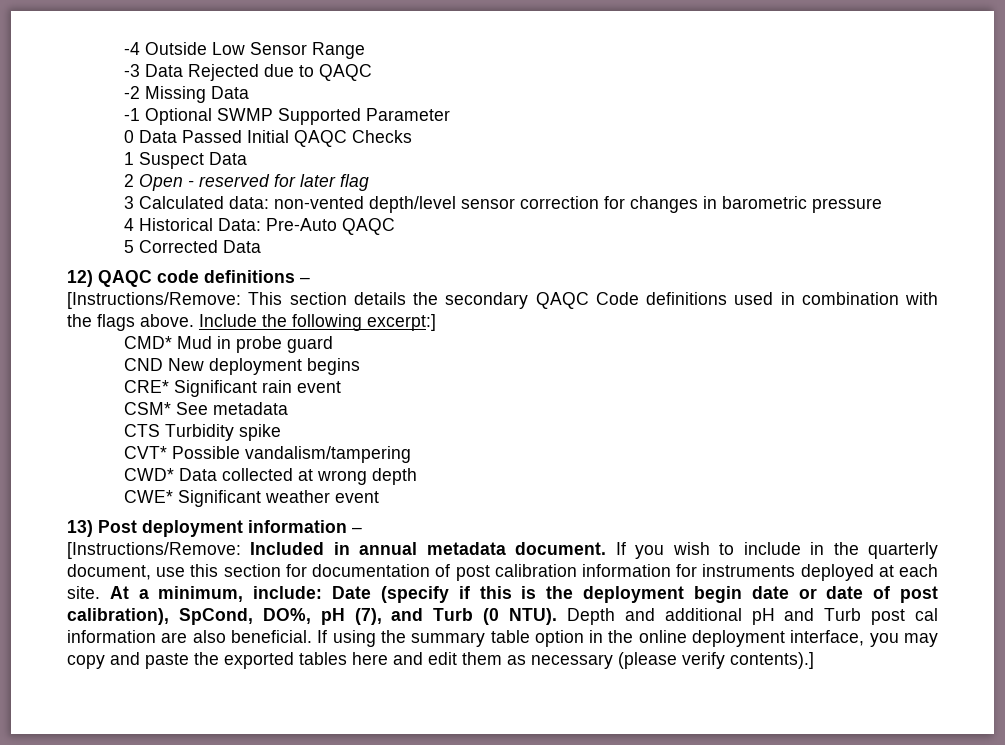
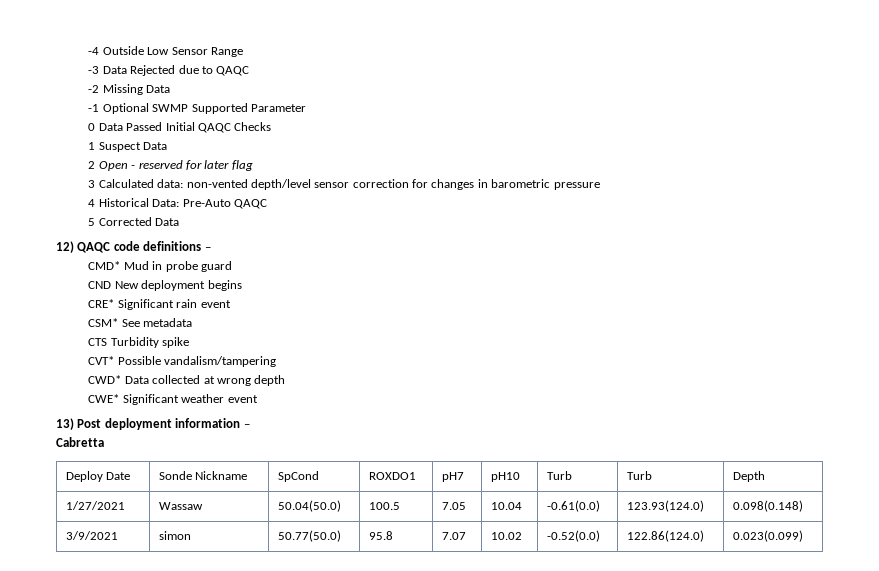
[67,292,938,309] [67,314,436,331] // [Instructions/Remove: This section details the secondary QAQC Code definitions used in combination with the flags above. Include the following excerpt:] -> (211, 249) none
[67,542,938,559] [67,564,938,581] [67,586,939,603] [67,608,557,625] [Instructions/Remove: Included in annual metadata document. If you wish to include in the quarterly document, use this section for documentation of post calibration information for instruments deployed at each site. At a minimum, include: Date (specify if this is the deployment begin date or date of post calibration), SpCond, DO%, pH (7), and Turb (0 NTU). -> [56,437,104,447] [65,471,131,482] [158,471,248,480] [277,471,319,482] [368,472,416,480] [441,472,464,482] [490,472,520,482] [546,471,572,480] [626,471,652,480] Cabretta // Deploy Date | Sonde Nickname | SpCond | ROXDO1 | pH7 | pH10 | Turb | Turb |
[624,608,938,625] [67,630,938,647] [67,652,814,669] and additional pH and Turb post cal information are also beneficial. If using the summary table option in the online deployment interface, you may copy and paste the exported tables here and edit them as necessary (please verify contents).] -> [65,501,125,510] [158,502,203,510] [277,500,341,512] [368,502,400,510] [441,502,466,510] [490,502,522,510] [546,500,600,512] [626,500,704,512] [732,500,803,512] [65,531,118,540] [158,531,191,540] [277,530,341,542] [368,531,393,540] [441,532,466,540] [490,532,522,540] [546,530,600,542] [626,530,704,542] [732,530,803,542] // 1/27/2021 | Wassaw | 50.04(50.0) | 100.5 | 7.05 | 10.04 | -0.61(0.0) | 123.93(124.0) | 0.098(0.148) // 3/9/2021 | simon | 50.77(50.0) | 95.8 | 7.07 | 10.02 | -0.52(0.0) | 122.86(124.0) | 0.023(0.099)

